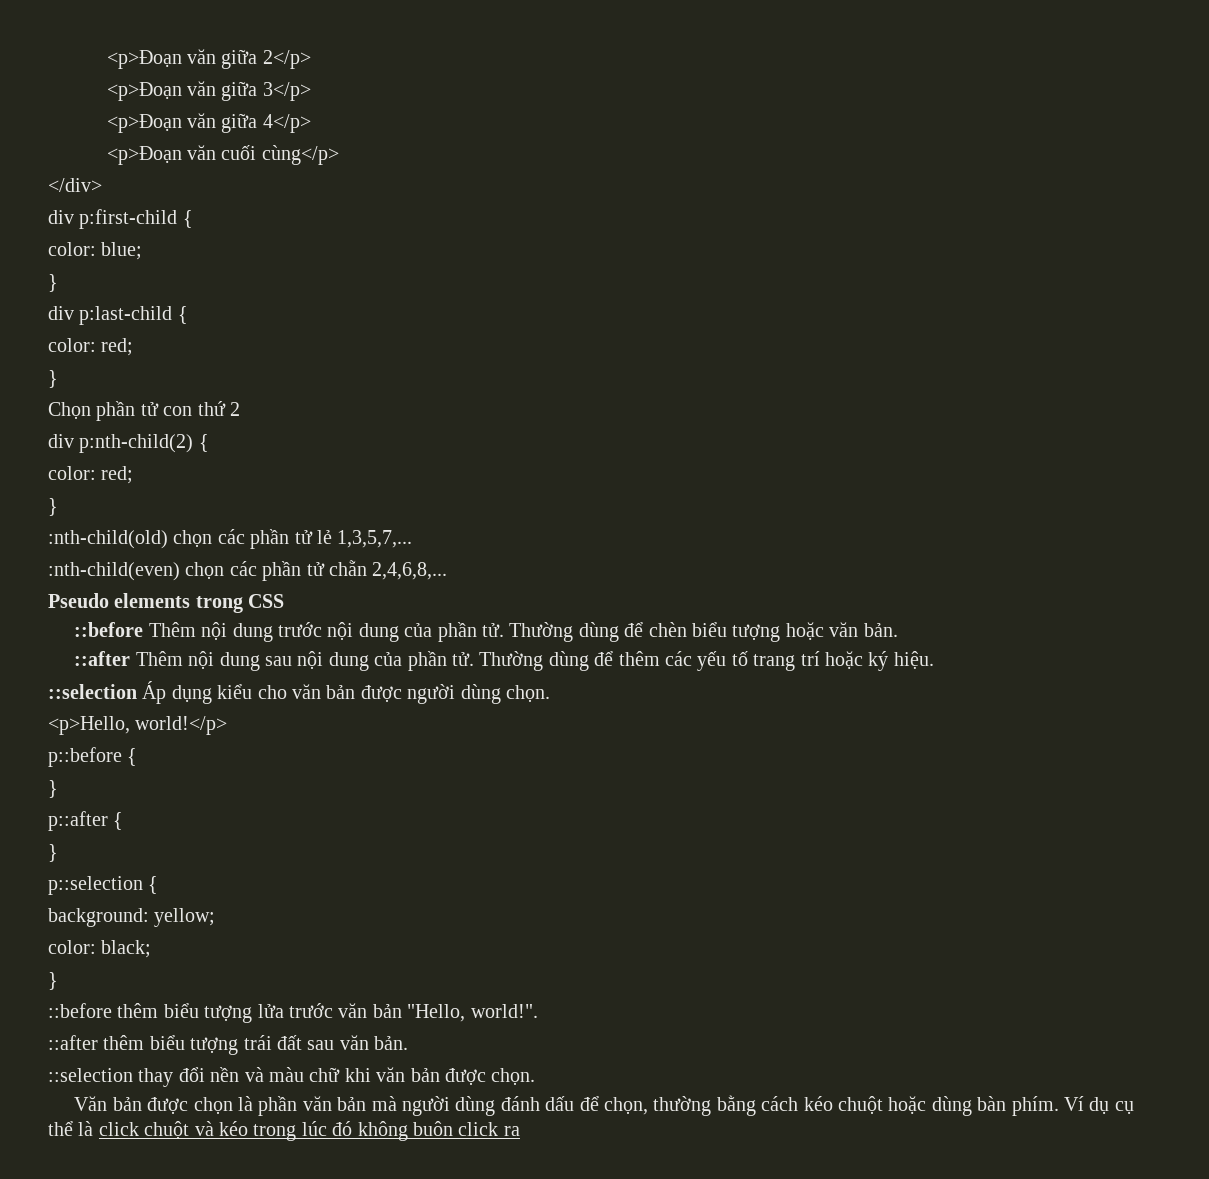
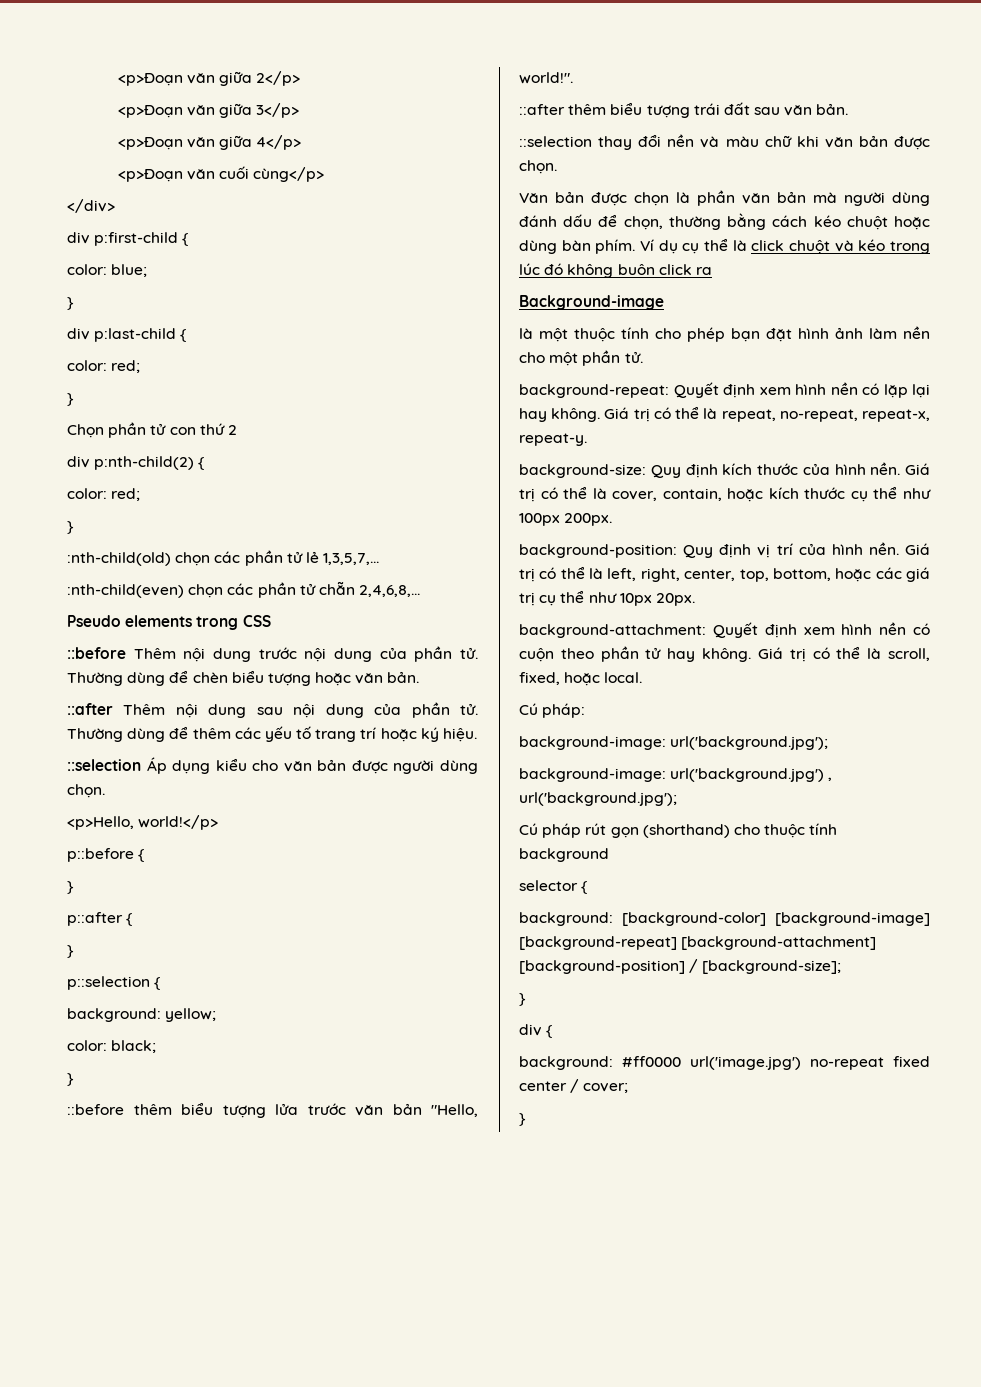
(520, 1131) none -> [519,295,664,310] [519,326,930,342] [519,350,643,366] [519,382,930,398] [519,406,930,422] [519,433,587,446] [519,462,930,478] [519,486,931,502] [519,513,613,526] [519,542,930,558] [519,566,930,582] [519,590,695,606] [519,622,930,638] [519,646,930,662] [519,672,643,686] [519,703,586,718] [519,736,829,750] [519,768,833,782] [519,792,677,806] [519,823,838,838] [519,848,609,862] [519,880,588,894] [519,912,930,926] [519,936,877,950] [519,959,842,974] [519,993,526,1006] [519,1024,553,1038] [519,1056,930,1070] [519,1079,629,1093] [519,1113,526,1126] // Background-image // là một thuộc tính cho phép bạn đặt hình ảnh làm nền cho một phần tử. // background-repeat: Quyết định xem hình nền có lặp lại hay không. Giá trị có thể là repeat, no-repeat, repeat-x, repeat-y. // background-size: Quy định kích thước của hình nền. Giá trị có thể là cover, contain, hoặc kích thước cụ thể như 100px 200px. // background-position: Quy định vị trí của hình nền. Giá trị có thể là left, right, center, top, bottom, hoặc các giá trị cụ thể như 10px 20px. // background-attachment: Quyết định xem hình nền có cuộn theo phần tử hay không. Giá trị có thể là scroll, fixed, hoặc local. // Cú pháp: // background-image: url('background.jpg'); // background-image: url('background.jpg') , url('background.jpg'); // Cú pháp rút gọn (shorthand) cho thuộc tính background // selector { // background: [background-color] [background-image] [background-repeat] [background-attachment] [background-position] / [background-size]; // } // div { // background: #ff0000 url('image.jpg') no-repeat fixed center / cover; // }

